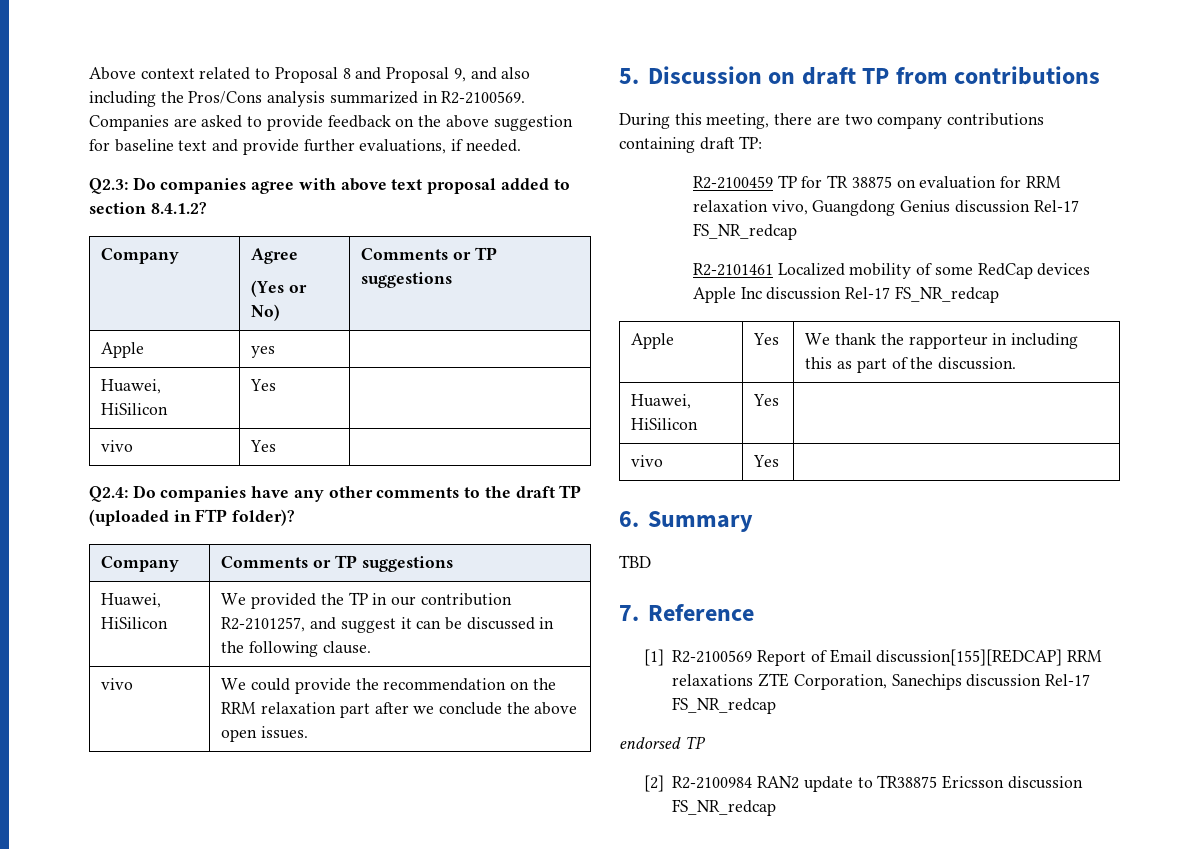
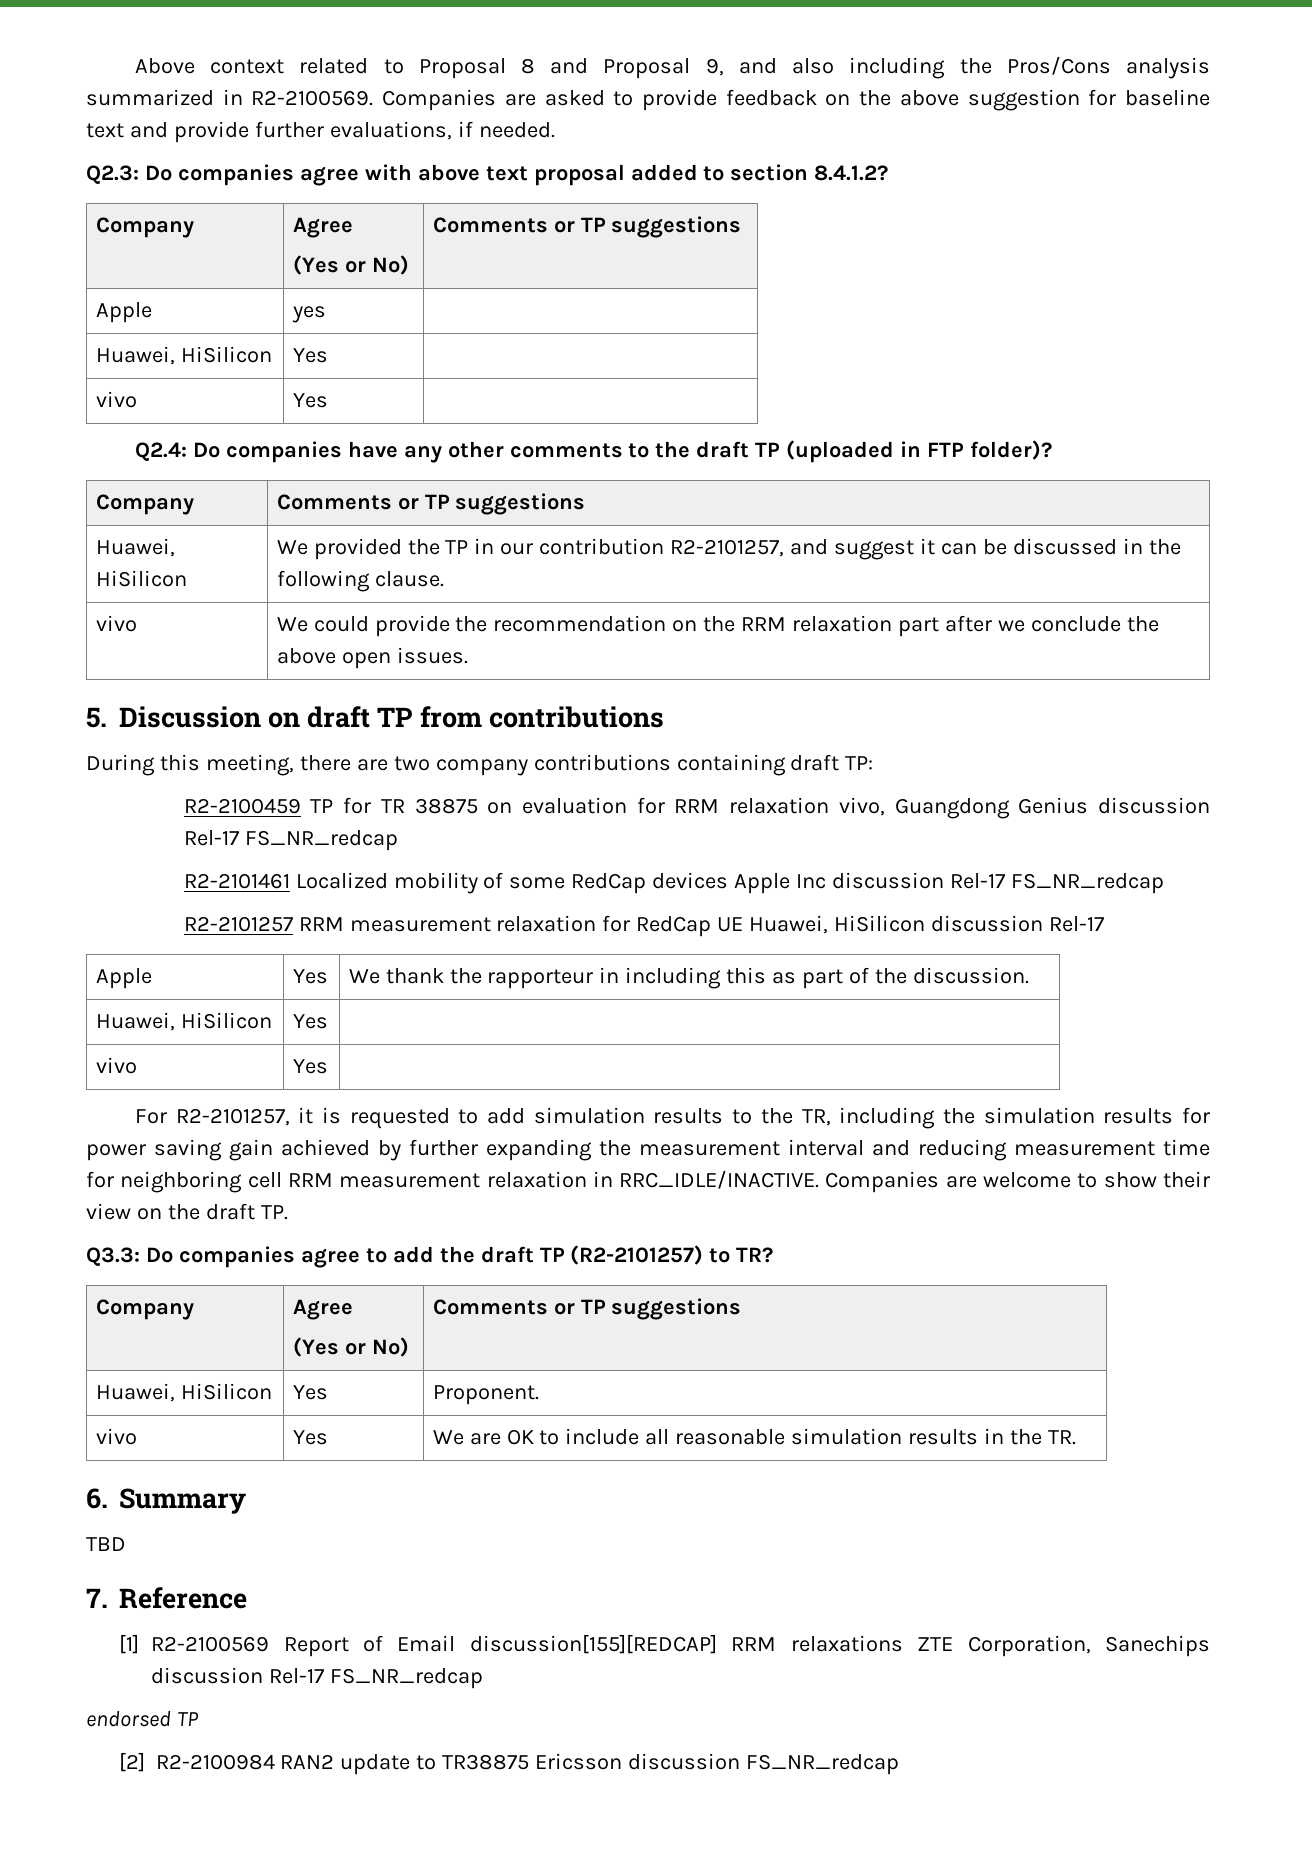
(999, 294) none -> [183,915,1105,937] // R2-2101257 RRM measurement relaxation for RedCap UE Huawei, HiSilicon discussion Rel-17
(780, 461) none -> [134,1107,1210,1129] [86,1139,1210,1161] [86,1170,1210,1193] [86,1203,288,1220] [86,1245,774,1268] [95,1299,194,1320] [292,1299,353,1320] [292,1337,409,1357] [432,1298,742,1320] [95,1383,272,1402] [292,1385,328,1400] [432,1385,539,1405] [95,1428,137,1445] [292,1430,328,1445] [432,1428,1076,1445] // For R2-2101257, it is requested to add simulation results to the TR, including the simulation results for power saving gain achieved by further expanding the measurement interval and reducing measurement time for neighboring cell RRM measurement relaxation in RRC_IDLE/INACTIVE. Companies are welcome to show their view on the draft TP. // Q3.3: Do companies agree to add the draft TP (R2-2101257) to TR? // Company | Agree // (Yes or No) | Comments or TP suggestions // Huawei, HiSilicon | Yes | Proponent. // vivo | Yes | We are OK to include all reasonable simulation results in the TR.

